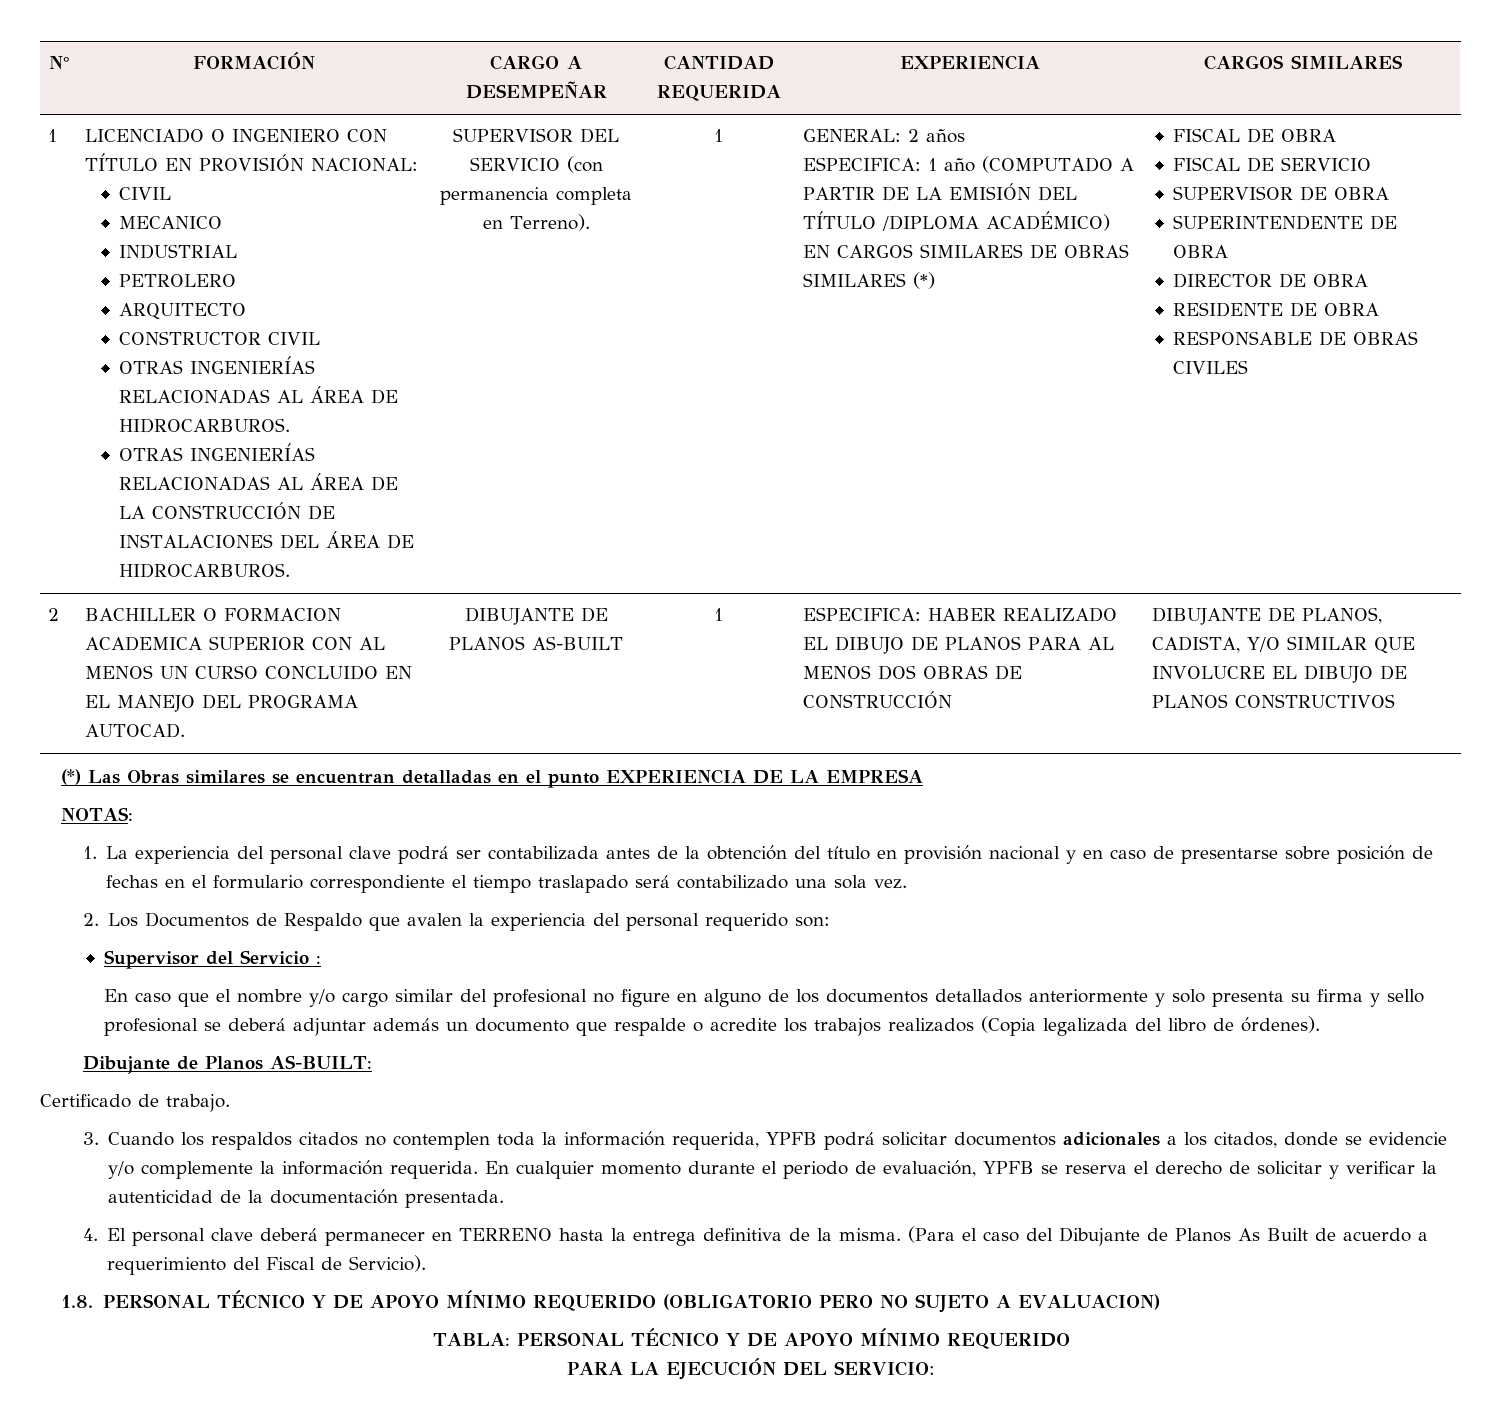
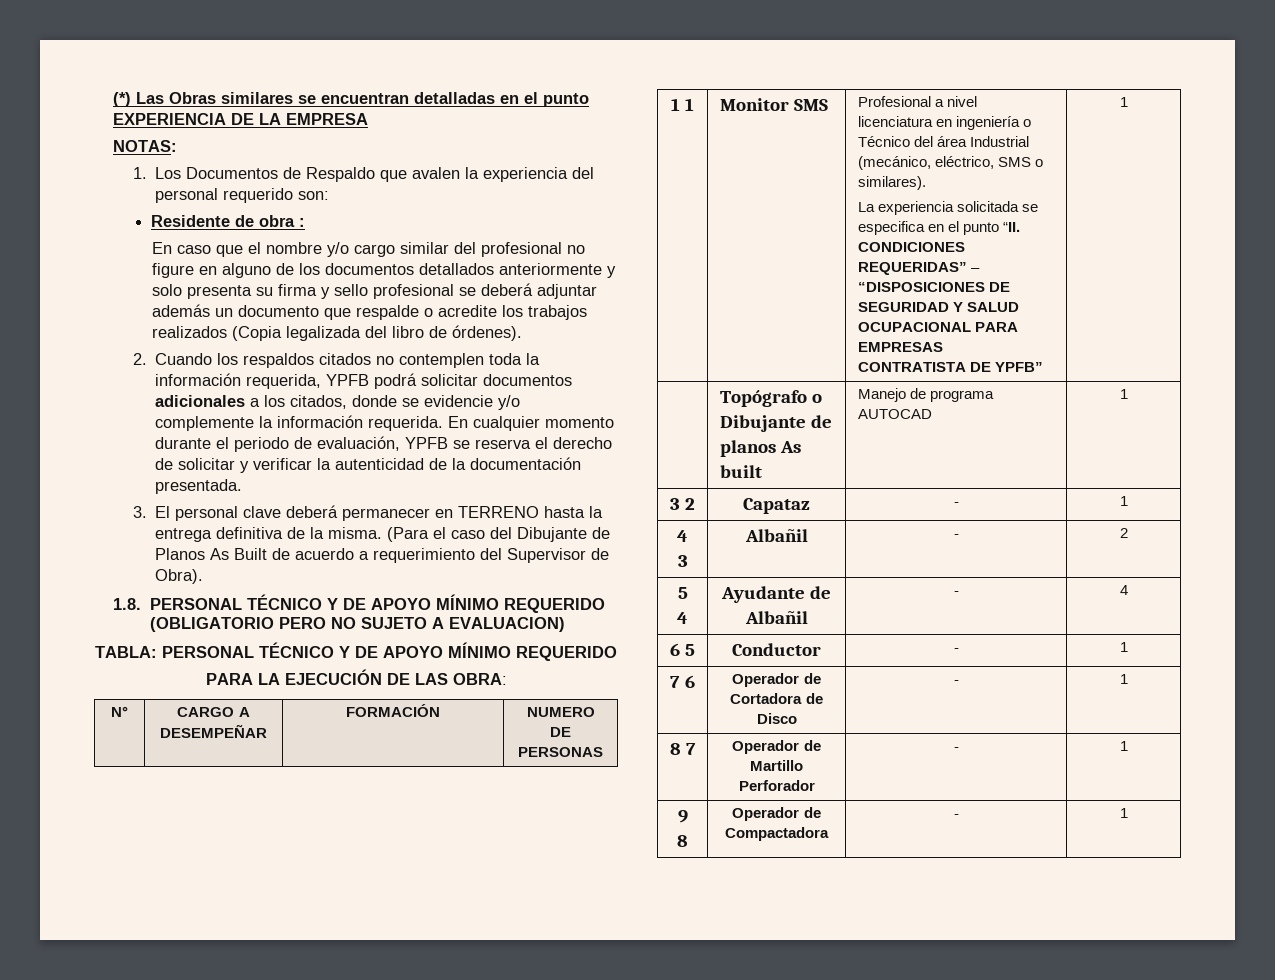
[48,56,70,69] [193,52,315,70] [490,55,582,70] [465,81,607,99] [663,55,774,70] [656,85,781,101] [900,55,1040,70] [1203,55,1403,70] [47,129,57,142] [84,128,387,143] [84,153,418,171] [118,187,171,200] [118,216,222,229] [118,244,237,259] [118,274,236,287] [118,303,246,320] [118,331,320,345] [118,356,315,374] [118,386,398,404] [118,418,290,433] [118,443,315,461] [118,473,398,491] [118,502,335,520] [118,531,414,549] [118,563,290,578] [453,128,619,143] [469,156,603,173] [440,187,632,205] [482,214,590,231] [714,129,723,142] [802,129,965,143] [802,156,1134,173] [802,183,1077,201] [802,211,1110,231] [802,244,1129,259] [802,272,935,289] [1172,128,1336,143] [1172,157,1371,172] [1172,186,1389,201] [1172,215,1397,230] [1172,245,1228,258] [1172,273,1368,288] [1172,302,1379,317] [1172,331,1418,346] [1172,360,1248,374] [47,608,59,621] [84,608,341,621] [84,636,385,651] [84,665,412,680] [84,694,358,712] [84,723,185,738] [464,607,608,625] [449,636,624,650] [714,608,723,621] [802,607,1117,622] [802,636,1114,654] [802,665,1022,680] [802,691,952,708] [1151,607,1382,625] [1151,636,1415,654] [1151,665,1407,683] [1151,694,1395,708] N° | FORMACIÓN | CARGO A DESEMPEÑAR | CANTIDAD REQUERIDA | EXPERIENCIA | CARGOS SIMILARES // 1 | LICENCIADO O INGENIERO CON TÍTULO EN PROVISIÓN NACIONAL: // CIVIL // MECANICO // INDUSTRIAL // PETROLERO // ARQUITECTO // CONSTRUCTOR CIVIL // OTRAS INGENIERÍAS RELACIONADAS AL ÁREA DE HIDROCARBUROS. // OTRAS INGENIERÍAS RELACIONADAS AL ÁREA DE LA CONSTRUCCIÓN DE INSTALACIONES DEL ÁREA DE HIDROCARBUROS. | SUPERVISOR DEL SERVICIO (con permanencia completa en Terreno). | 1 | GENERAL: 2 años // ESPECIFICA: 1 año (COMPUTADO A PARTIR DE LA EMISIÓN DEL TÍTULO /DIPLOMA ACADÉMICO) EN CARGOS SIMILARES DE OBRAS SIMILARES (*) | FISCAL DE OBRA // FISCAL DE SERVICIO // SUPERVISOR DE OBRA // SUPERINTENDENTE DE OBRA // DIRECTOR DE OBRA // RESIDENTE DE OBRA // RESPONSABLE DE OBRAS CIVILES // 2 | BACHILLER O FORMACION ACADEMICA SUPERIOR CON AL MENOS UN CURSO CONCLUIDO EN EL MANEJO DEL PROGRAMA AUTOCAD. | DIBUJANTE DE PLANOS AS-BUILT | 1 | ESPECIFICA: HABER REALIZADO EL DIBUJO DE PLANOS PARA AL MENOS DOS OBRAS DE CONSTRUCCIÓN | DIBUJANTE DE PLANOS, CADISTA, Y/O SIMILAR QUE INVOLUCRE EL DIBUJO DE PLANOS CONSTRUCTIVOS // -> (113, 99) none
[106,845,1434,864] [106,875,908,893] [82,913,99,926] La experiencia del personal clave podrá ser contabilizada antes de la obtención del título en provisión nacional y en caso de presentarse sobre posición de fechas en el formulario correspondiente el tiempo traslapado será contabilizado una sola vez. // 2. -> (147, 173) none
[103,950,309,969] Supervisor del Servicio -> [150,215,295,227] Residente de obra
[82,1055,372,1074] [40,1094,230,1112] [82,1132,99,1145] Dibujante de Planos AS-BUILT: // Certificado de trabajo. // 3. -> [132,353,147,365] 2.
[82,1228,98,1241] 4. -> [132,506,147,518] 3.
[266,1255,427,1272] Fiscal de Servicio). -> [506,548,609,563] [154,569,203,584] Supervisor de Obra).
[783,1361,935,1376] DEL SERVICIO: -> [386,673,507,685] [111,706,128,717] [177,707,250,717] [160,724,267,738] [346,704,440,717] [526,707,595,717] [550,727,571,737] [518,747,603,757] [670,98,695,111] [719,98,828,111] [857,96,977,107] [857,116,1031,130] [857,136,1029,147] [857,156,1043,170] [857,176,926,190] [857,201,1038,215] [857,221,1020,235] [857,242,965,252] [857,262,980,275] [857,282,1010,292] [857,302,1019,312] [857,322,1018,332] [857,342,943,352] [857,362,1043,372] [1119,97,1128,107] [719,390,822,407] [719,415,832,432] [719,440,801,457] [719,465,762,478] [857,388,994,402] [857,409,932,419] [1119,389,1128,399] [669,498,696,510] [743,498,810,514] [953,502,959,506] [1119,496,1128,506] [677,530,688,542] [677,555,688,567] [744,529,808,542] [953,534,959,538] [1119,528,1128,538] [677,587,688,599] [677,612,688,624] [720,586,832,603] [744,611,808,624] [953,591,959,595] [1119,585,1128,595] [669,643,696,656] [732,643,821,656] [953,648,959,652] [1119,642,1128,652] [670,675,695,688] [732,673,821,687] [730,693,823,704] [756,713,797,724] [953,680,959,684] [1119,674,1128,684] [669,743,697,755] [732,740,821,754] [750,760,803,771] [738,780,815,791] [953,747,959,751] [1119,741,1128,751] [677,810,688,823] [677,835,688,847] [732,807,821,821] [725,827,829,841] [953,814,959,818] [1119,808,1128,818] DE LAS OBRA: // N° | CARGO A DESEMPEÑAR | FORMACIÓN | NUMERO DE PERSONAS // 1 1 | Monitor SMS | Profesional a nivel licenciatura en ingeniería o Técnico del área Industrial (mecánico, eléctrico, SMS o similares). // La experiencia solicitada se especifica en el punto “II. CONDICIONES REQUERIDAS” – “DISPOSICIONES DE SEGURIDAD Y SALUD OCUPACIONAL PARA EMPRESAS CONTRATISTA DE YPFB” | 1 // | Topógrafo o Dibujante de planos As built | Manejo de programa AUTOCAD | 1 // 3 2 | Capataz | - | 1 // 4 3 | Albañil | - | 2 // 5 4 | Ayudante de Albañil | - | 4 // 6 5 | Conductor | - | 1 // 7 6 | Operador de Cortadora de Disco | - | 1 // 8 7 | Operador de Martillo Perforador | - | 1 // 9 8 | Operador de Compactadora | - | 1

